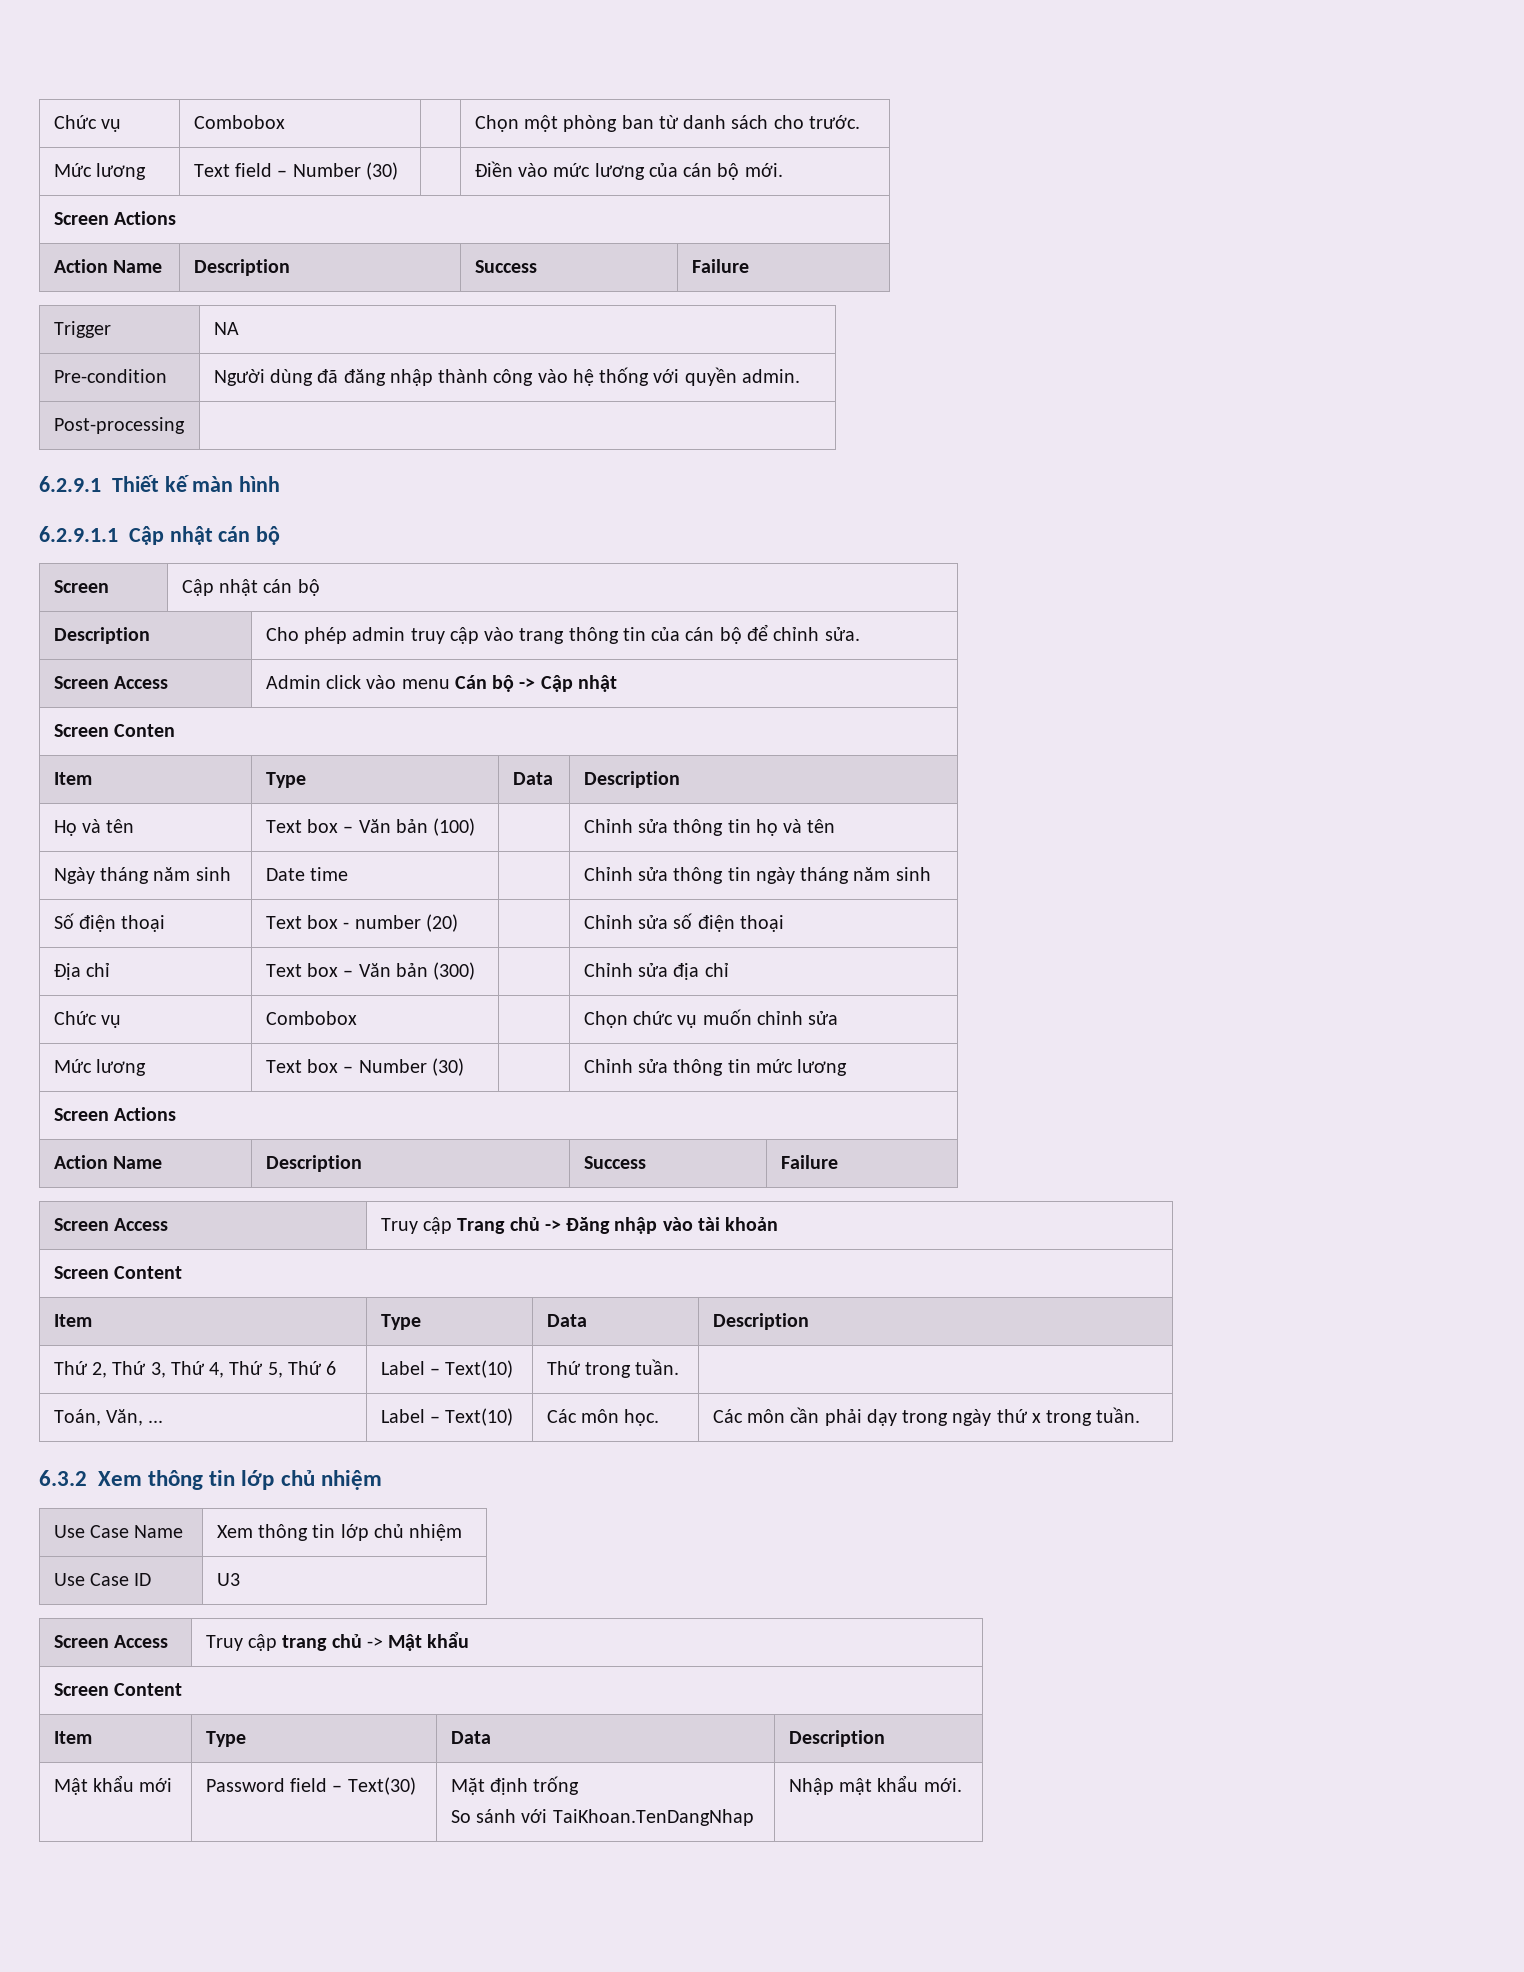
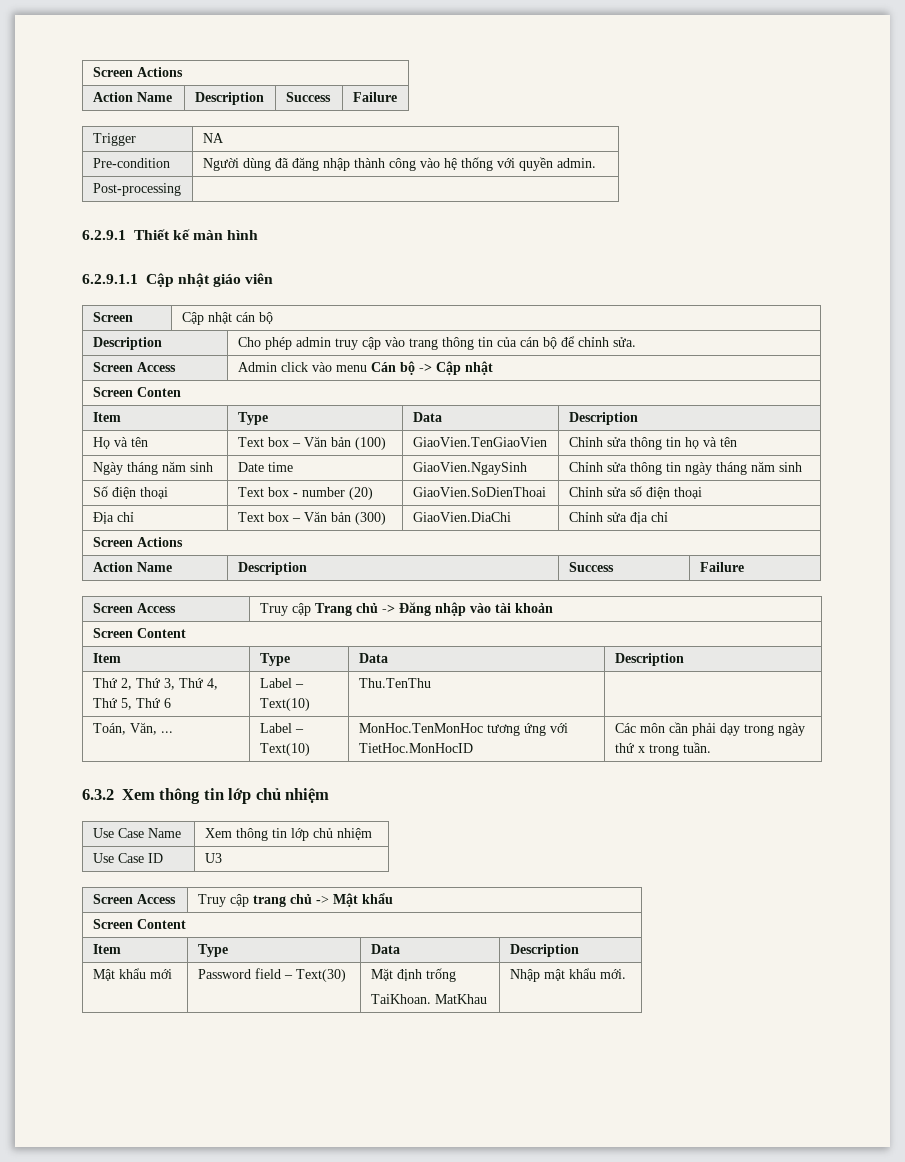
[53,115,122,132] [193,115,285,129] [474,115,860,132] [53,163,147,180] [193,162,398,180] [474,161,783,180] Chức vụ | Combobox | | Chọn một phòng ban từ danh sách cho trước. // Mức lương | Text field – Number (30) | | Điền vào mức lương của cán bộ mới. // -> (92, 72) none
[218,526,281,545] cán bộ -> [213,273,274,287] giáo viên
(476, 827) none -> [412,437,547,447] GiaoVien.TenGiaoVien
(349, 874) none -> [412,462,527,475] GiaoVien.NgaySinh
(458, 923) none -> [412,487,546,497] GiaoVien.SoDienThoai
(476, 971) none -> [412,512,511,522] GiaoVien.DiaChi
[53,1011,122,1028] [265,1011,357,1025] [583,1009,839,1028] [53,1059,147,1076] [265,1058,464,1076] [583,1059,848,1076] // Chức vụ | Combobox | | Chọn chức vụ muốn chỉnh sửa // Mức lương | Text box – Number (30) | | Chỉnh sửa thông tin mức lương -> (668, 517) none
[546,1359,680,1378] Thứ trong tuần. -> [358,678,431,688] Thu.TenThu
[546,1409,660,1426] Các môn học. -> [358,723,568,736] [358,743,473,753] MonHoc.TenMonHoc tương ứng với TietHoc.MonHocID
[450,1809,754,1826] So sánh với TaiKhoan.TenDangNhap -> [370,994,487,1004] TaiKhoan. MatKhau

